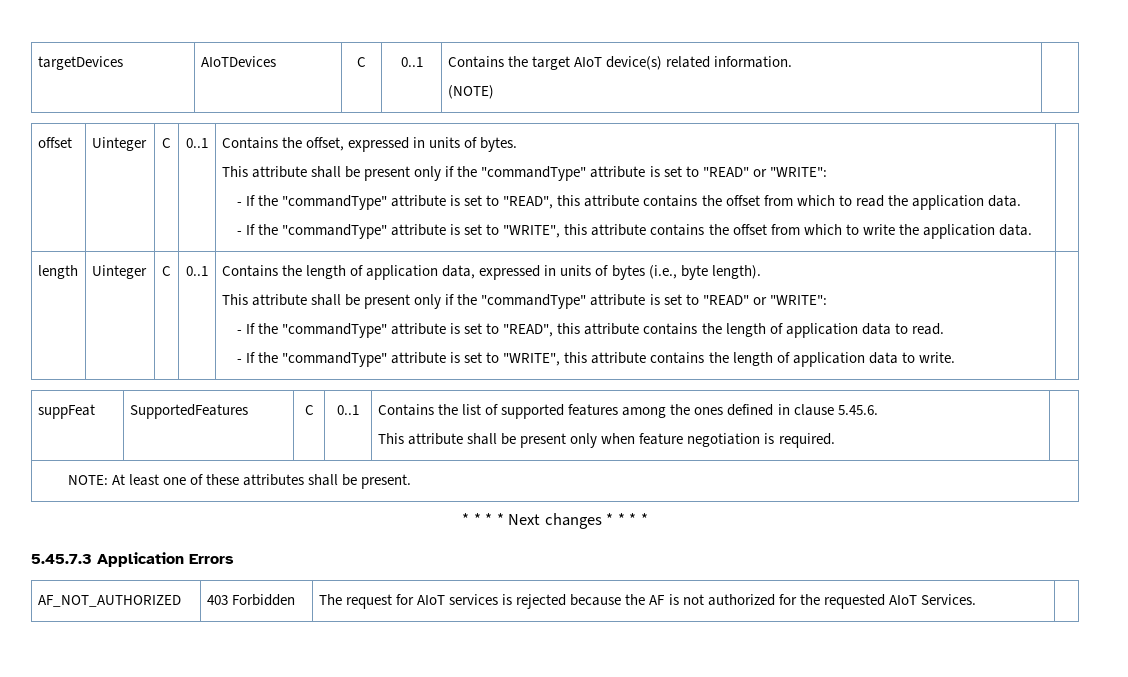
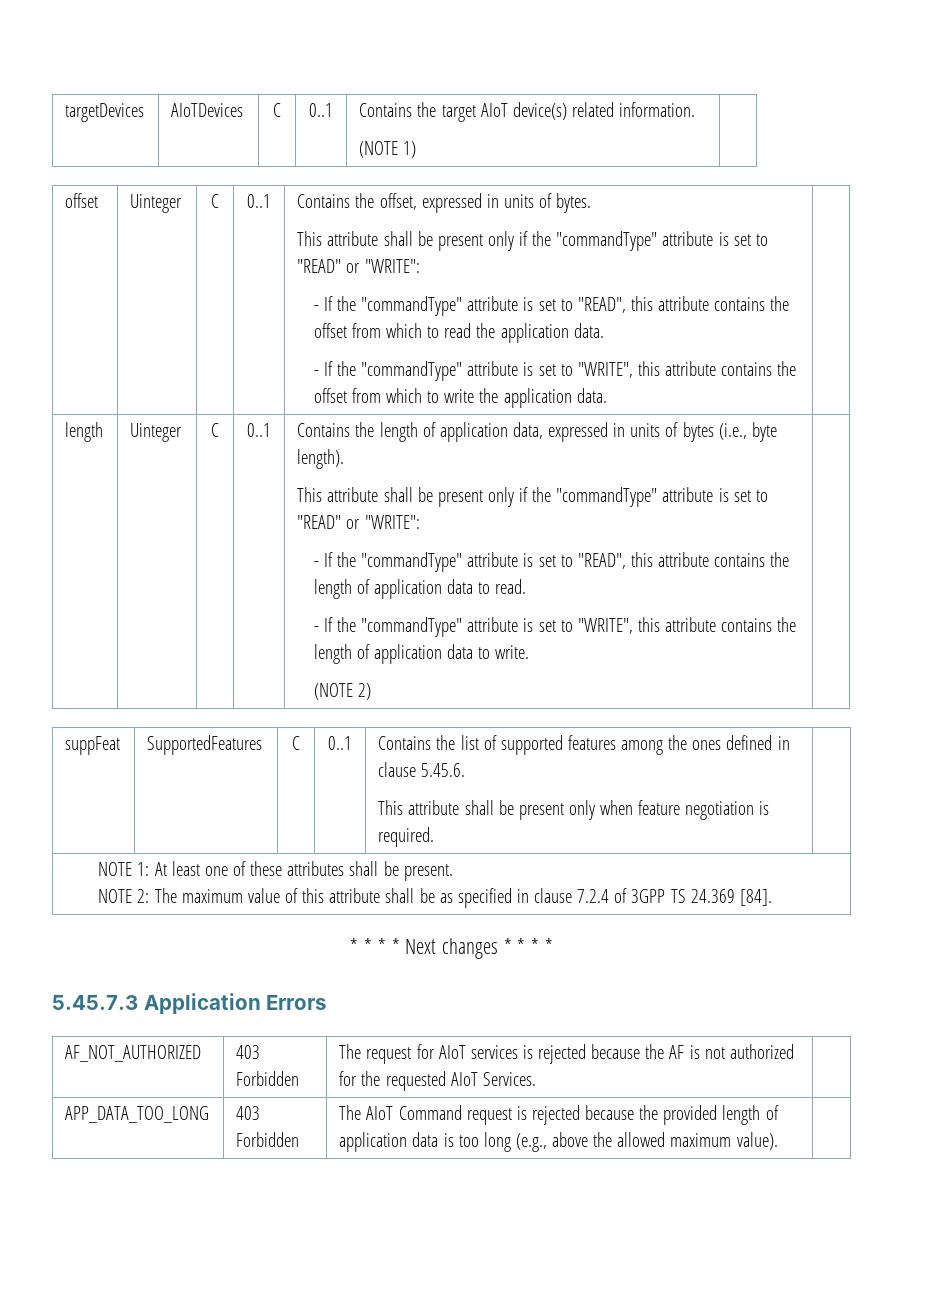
[447,85,494,99] (NOTE) -> [359,141,417,158] (NOTE 1)
(955, 357) none -> [313,683,371,700] // (NOTE 2)
[67,475,108,485] NOTE: -> [98,862,150,876] NOTE 1:
(412, 481) none -> [98,888,772,908] // NOTE 2: The maximum value of this attribute shall be as specified in clause 7.2.4 of 3GPP TS 24.369 [84].
(976, 599) none -> [65,1106,210,1123] [236,1106,261,1120] [236,1132,300,1147] [339,1105,779,1125] [339,1132,778,1152] // APP_DATA_TOO_LONG | 403 Forbidden | The AIoT Command request is rejected because the provided length of application data is too long (e.g., above the allowed maximum value). |

